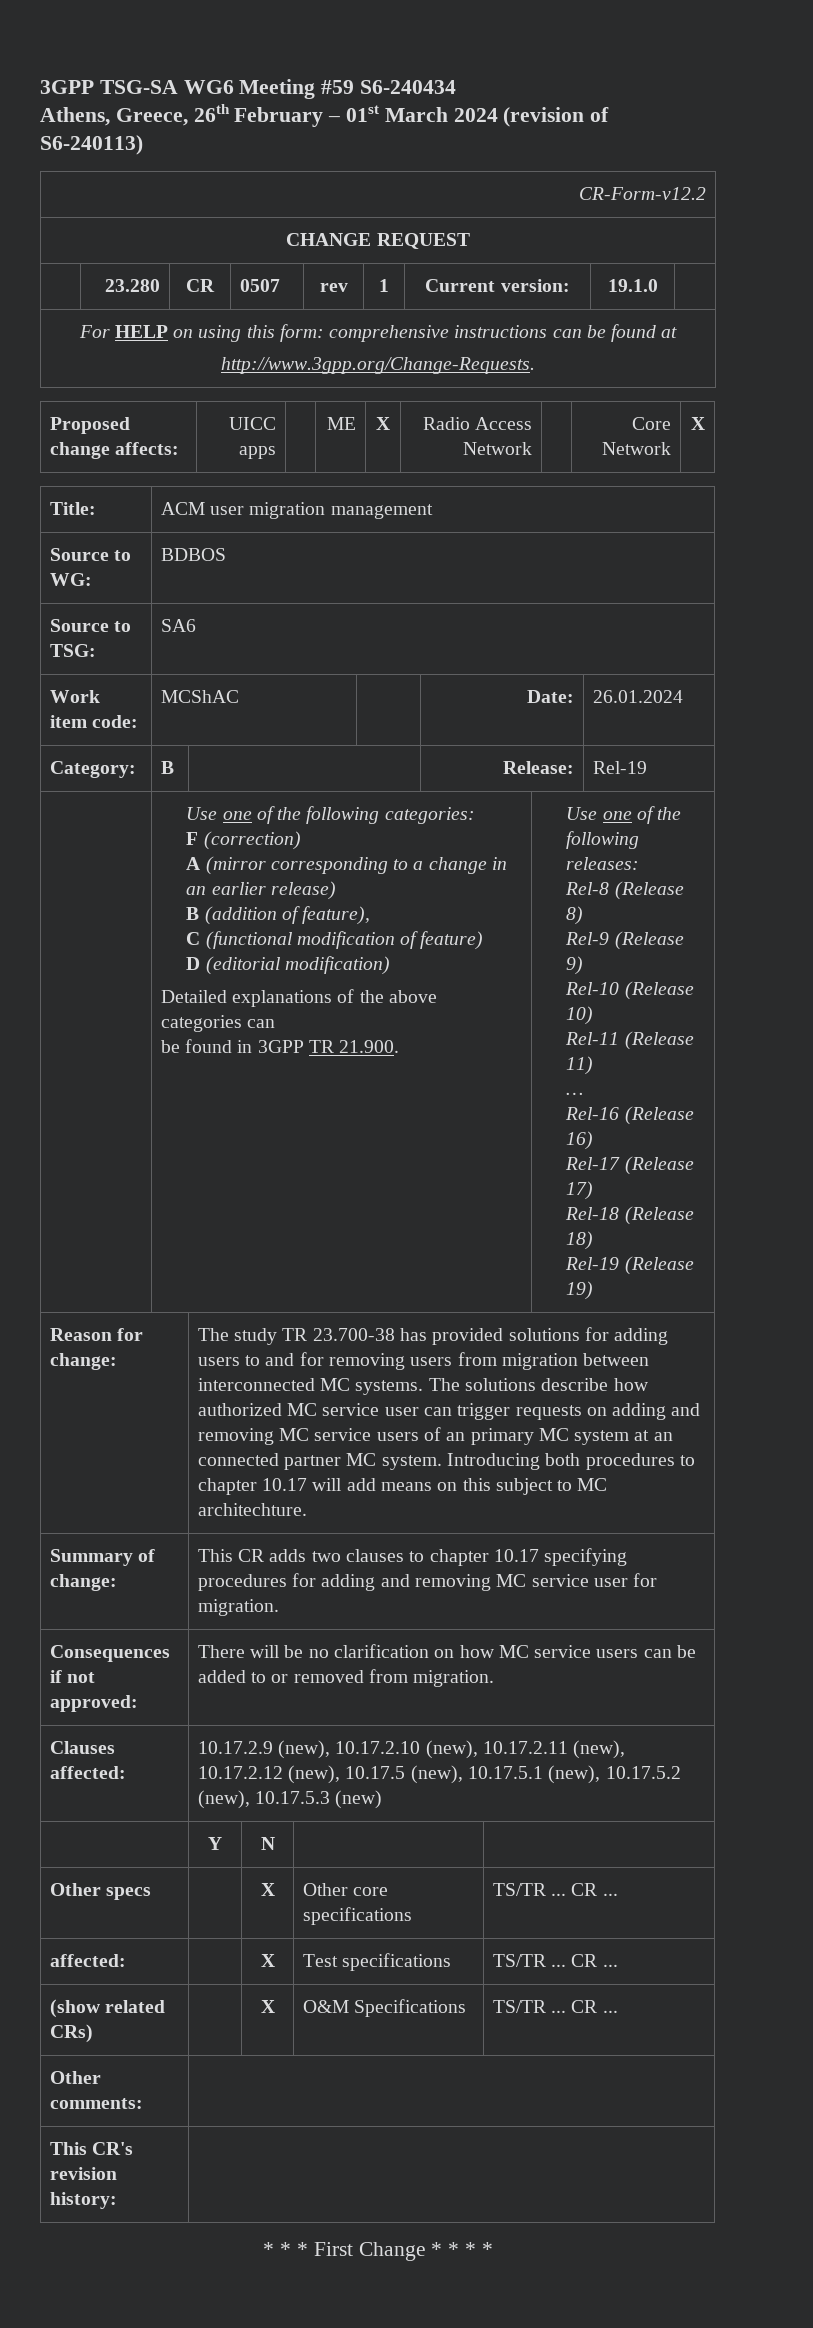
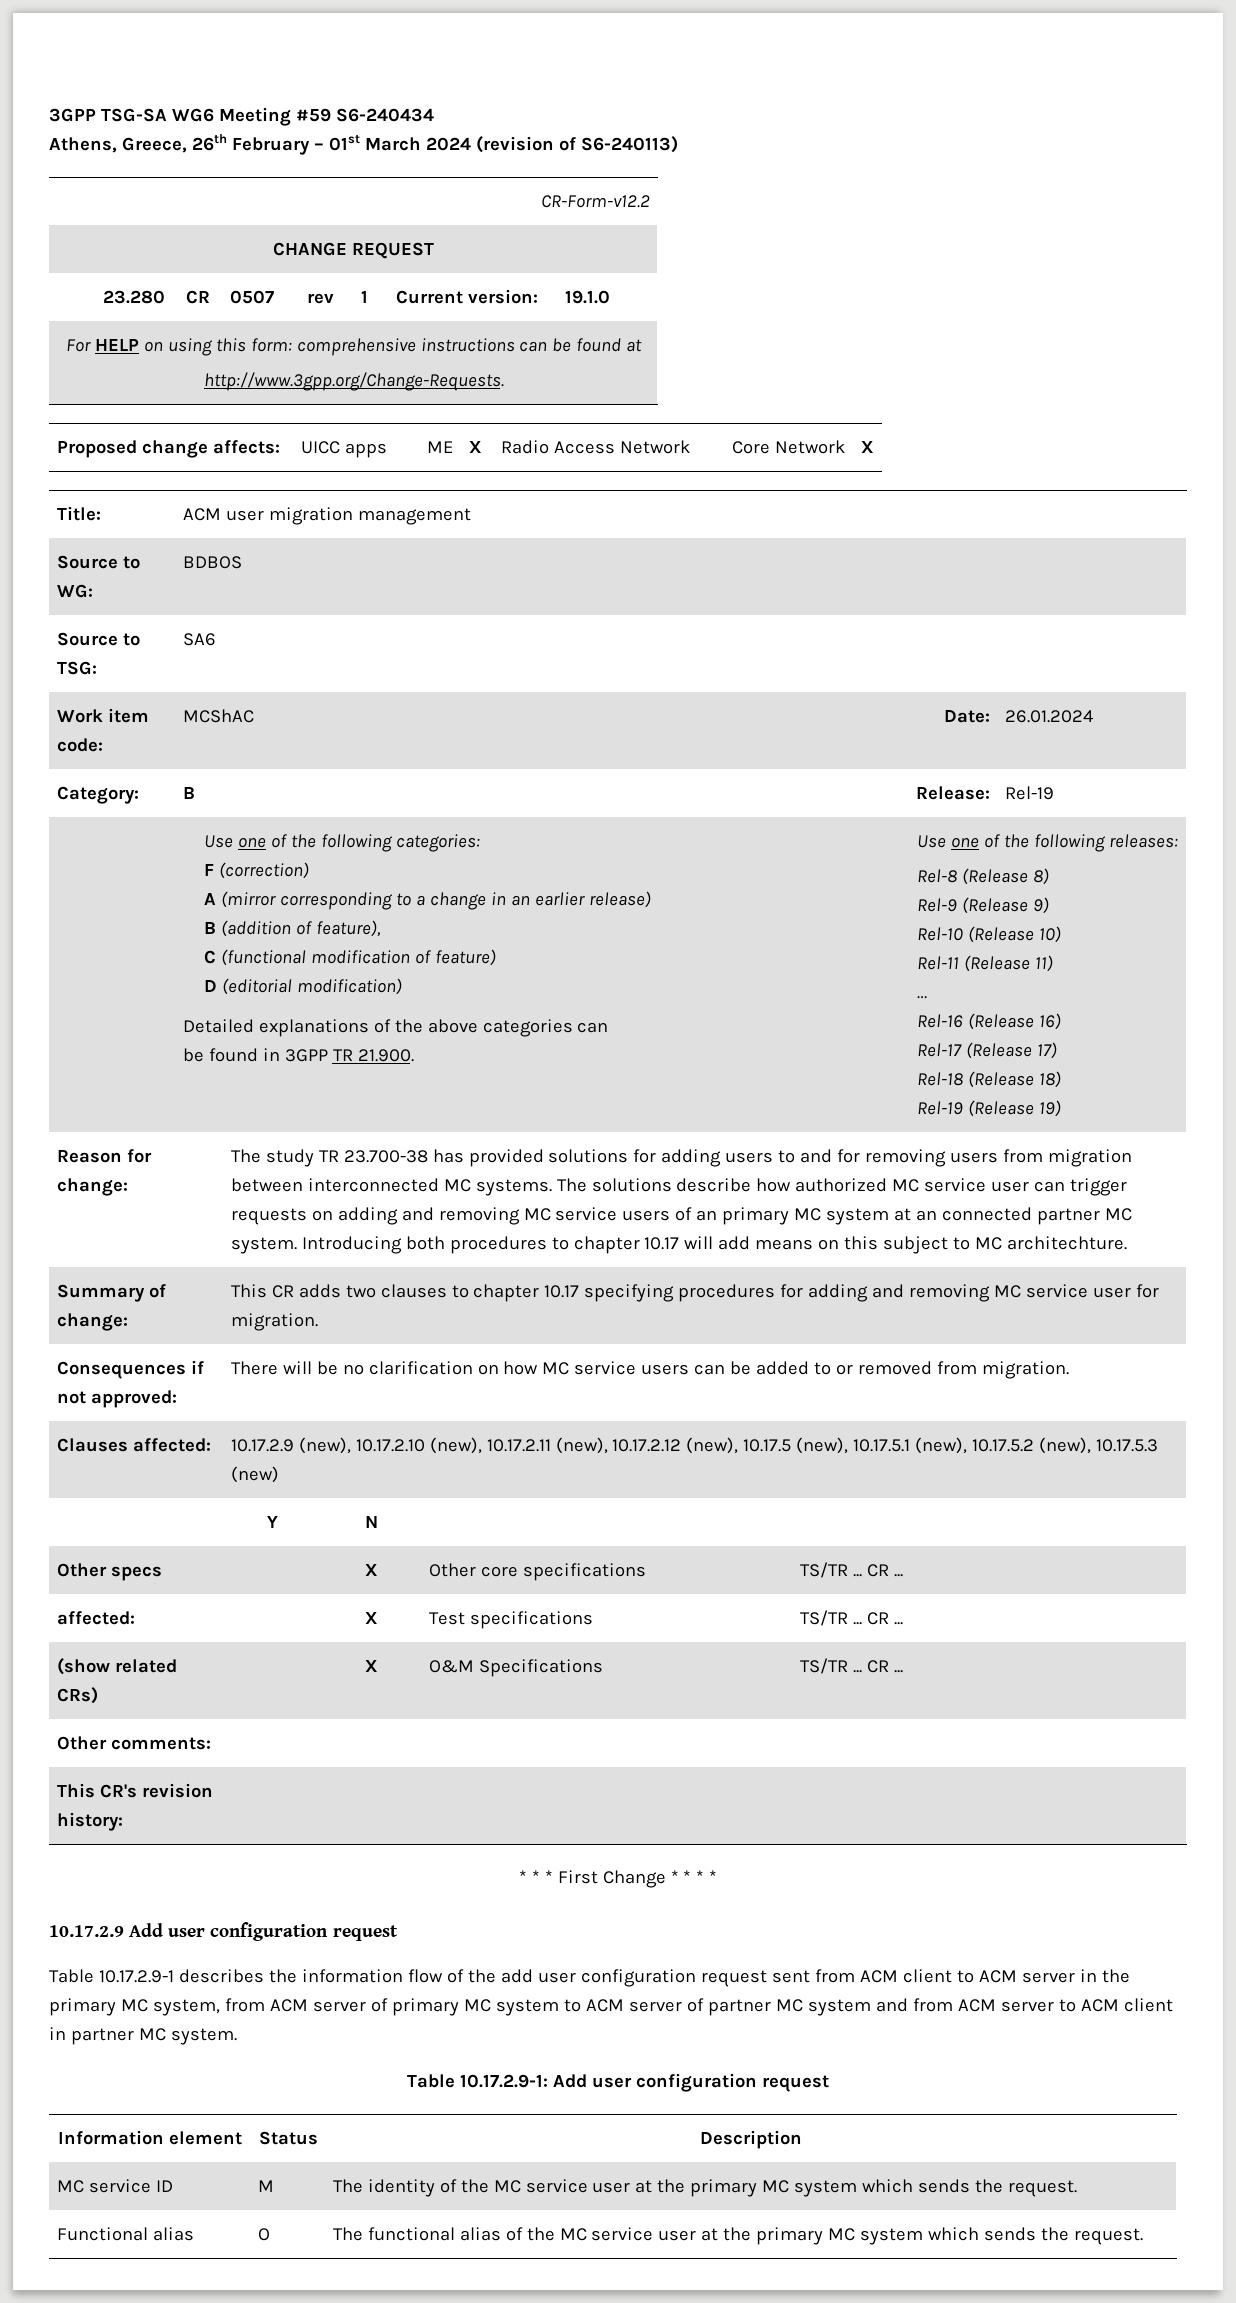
(493, 2249) none -> [49,1922,398,1941] [49,1969,1130,1987] [49,1998,1173,2016] [49,2027,237,2045] [407,2073,829,2092] [58,2130,242,2145] [258,2131,318,2145] [700,2130,802,2149] [56,2179,173,2193] [257,2180,274,2192] [332,2179,1078,2197] [56,2227,194,2241] [257,2228,270,2241] [332,2227,1144,2245] // 10.17.2.9 Add user configuration request // Table 10.17.2.9-1 describes the information flow of the add user configuration request sent from ACM client to ACM server in the primary MC system, from ACM server of primary MC system to ACM server of partner MC system and from ACM server to ACM client in partner MC system. // Table 10.17.2.9-1: Add user configuration request // Information element | Status | Description // MC service ID | M | The identity of the MC service user at the primary MC system which sends the request. // Functional alias | O | The functional alias of the MC service user at the primary MC system which sends the request.

